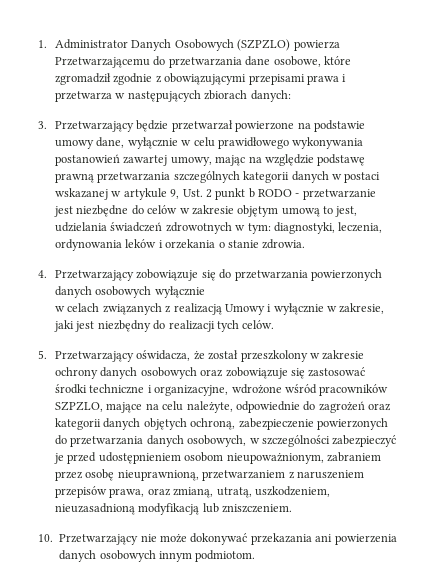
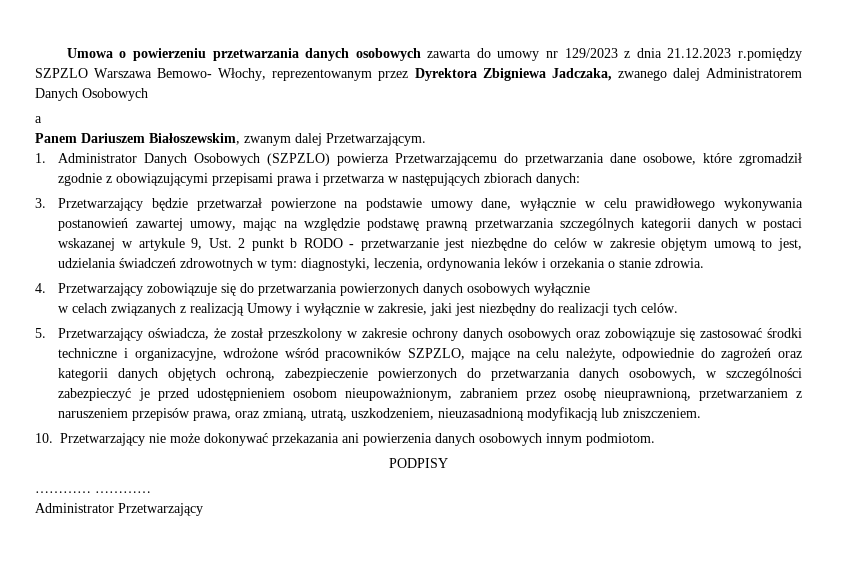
(38, 44) none -> [66,48,802,61] [35,68,802,81] [35,88,148,101] [35,116,42,123] [35,133,426,146] Umowa o powierzeniu przetwarzania danych osobowych zawarta do umowy nr 129/2023 z dnia 21.12.2023 r.pomiędzy SZPZLO Warszawa Bemowo- Włochy, reprezentowanym przez Dyrektora Zbigniewa Jadczaka, zwanego dalej Administratorem Danych Osobowych // a // Panem Dariuszem Białoszewskim, zwanym dalej Przetwarzającym. //
[136,350,191,361] oświdacza, -> [148,328,210,340] oświadcza,
(256, 556) none -> [389,458,448,468] [35,491,151,493] [35,503,203,516] // PODPISY // ………… ………… // Administrator Przetwarzający

